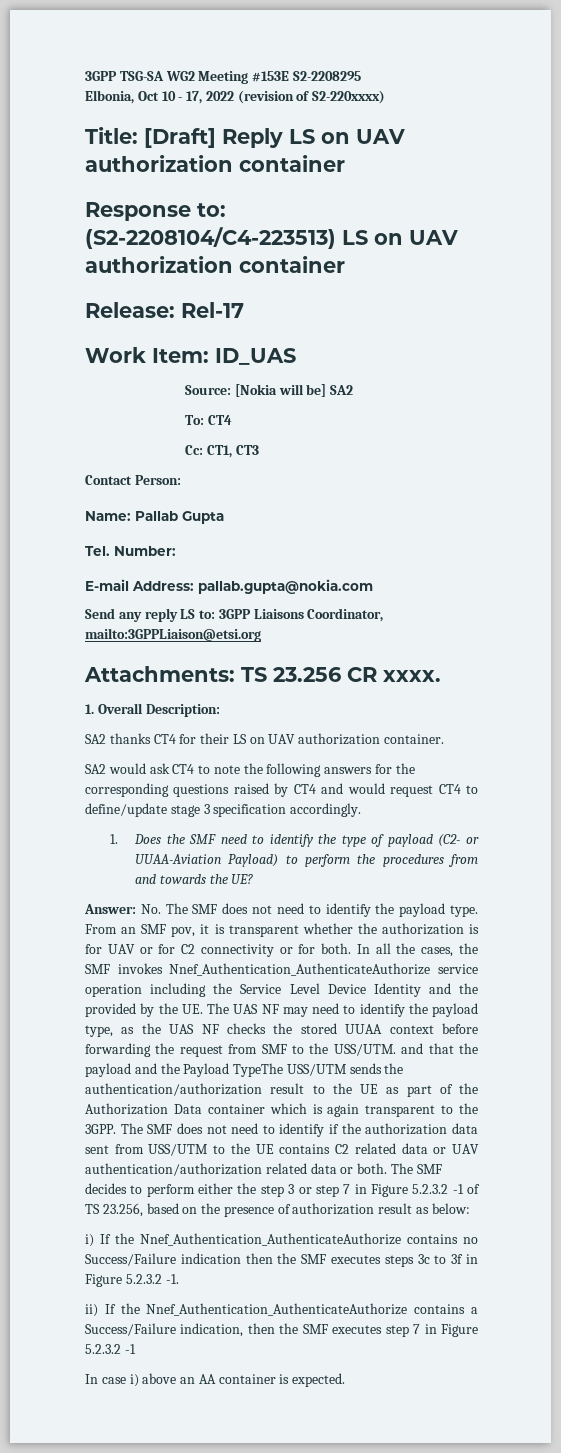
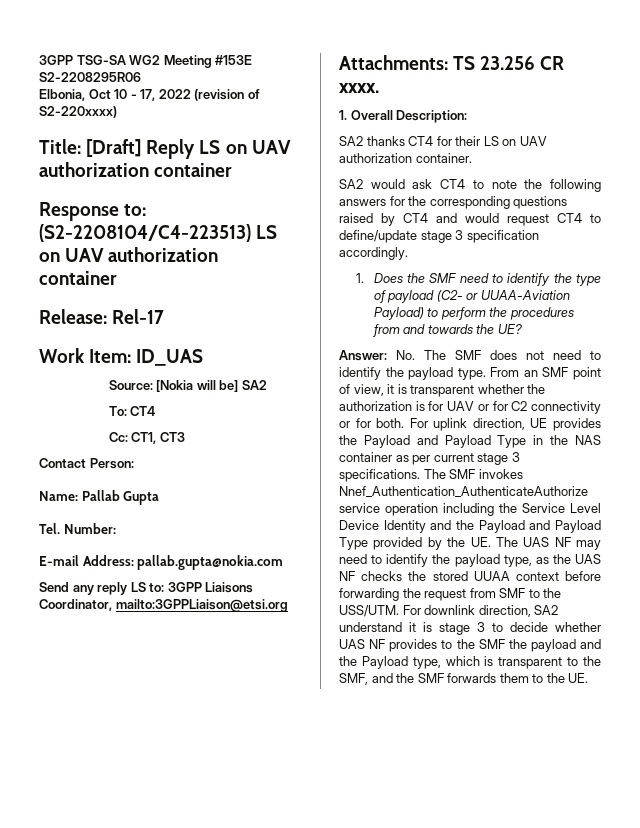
[292,71,361,81] S2-2208295 -> [39,72,141,82] S2-2208295R06
[171,926,196,937] pov, -> [573,367,601,380] [339,384,384,396] point of view,
[356,943,479,957] In all the cases, the -> [409,418,601,431] [339,435,601,448] [339,452,520,465] [339,469,446,482] For uplink direction, UE provides the Payload and Payload Type in the NAS container as per current stage 3 specifications. The
(478, 988) none -> [478,520,601,533] [339,537,368,550] Payload and Payload Type
[401,1043,454,1054] and that -> [402,605,559,617] [339,622,601,635] [339,639,505,652] For downlink direction, SA2 understand it is stage 3 to decide whether UAS NF provides to the SMF
[233,1063,404,1077] [85,1083,478,1097] [85,1103,265,1115] TypeThe USS/UTM sends the authentication/authorization result to the UE as part of the Authorization Data container -> [412,657,441,669] type,
[327,1104,360,1117] again -> (494, 661) none
[85,1123,478,1137] [85,1143,479,1156] [85,1163,442,1176] [85,1183,480,1197] [85,1203,470,1217] [85,1233,478,1247] [85,1253,479,1267] [85,1274,179,1287] [85,1303,479,1317] [85,1323,479,1337] [85,1344,136,1354] [85,1373,346,1387] 3GPP. The SMF does not need to identify if the authorization data sent from USS/UTM to the UE contains C2 related data or UAV authentication/authorization related data or both. The SMF decides to perform either the step 3 or step 7 in Figure 5.2.3.2 -1 of TS 23.256, based on the presence of authorization result as below: // i) If the Nnef_Authentication_AuthenticateAuthorize contains no Success/Failure indication then the SMF executes steps 3c to 3f in Figure 5.2.3.2 -1. // ii) If the Nnef_Authentication_AuthenticateAuthorize contains a Success/Failure indication, then the SMF executes step 7 in Figure 5.2.3.2 -1 // In case i) above an AA container is expected. -> [339,673,589,685] SMF, and the SMF forwards them to the UE.

